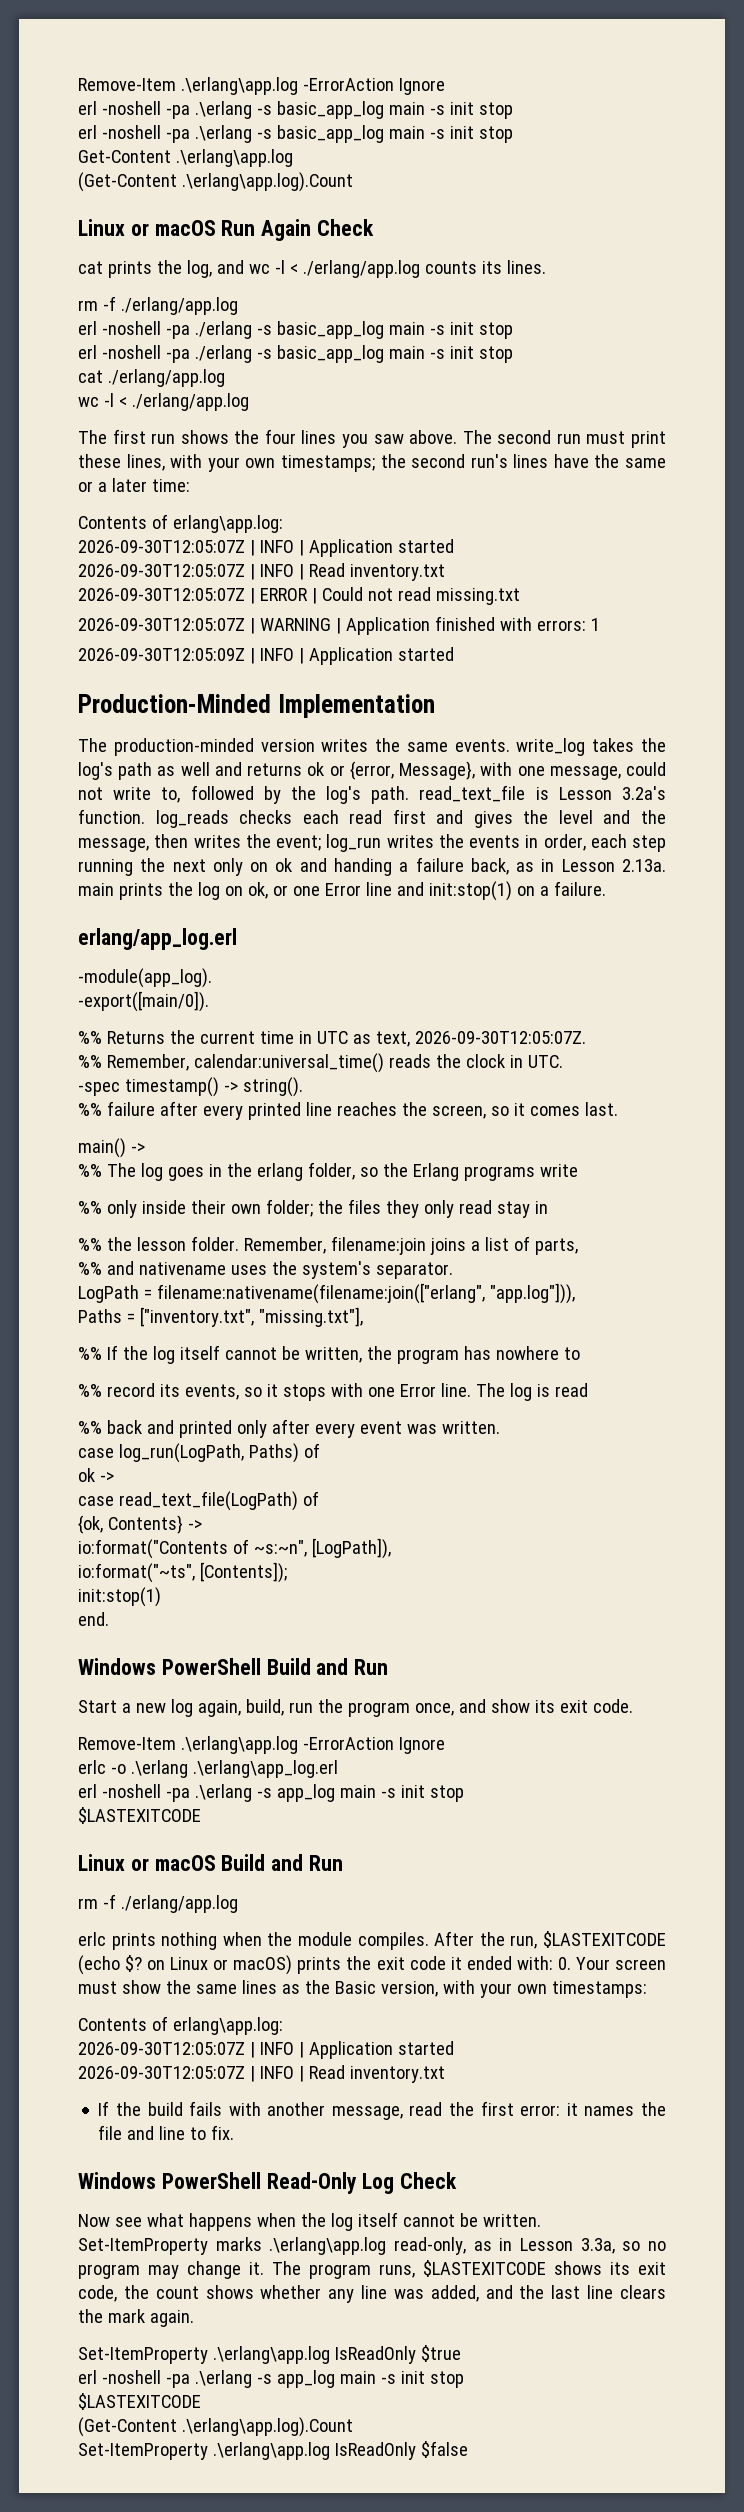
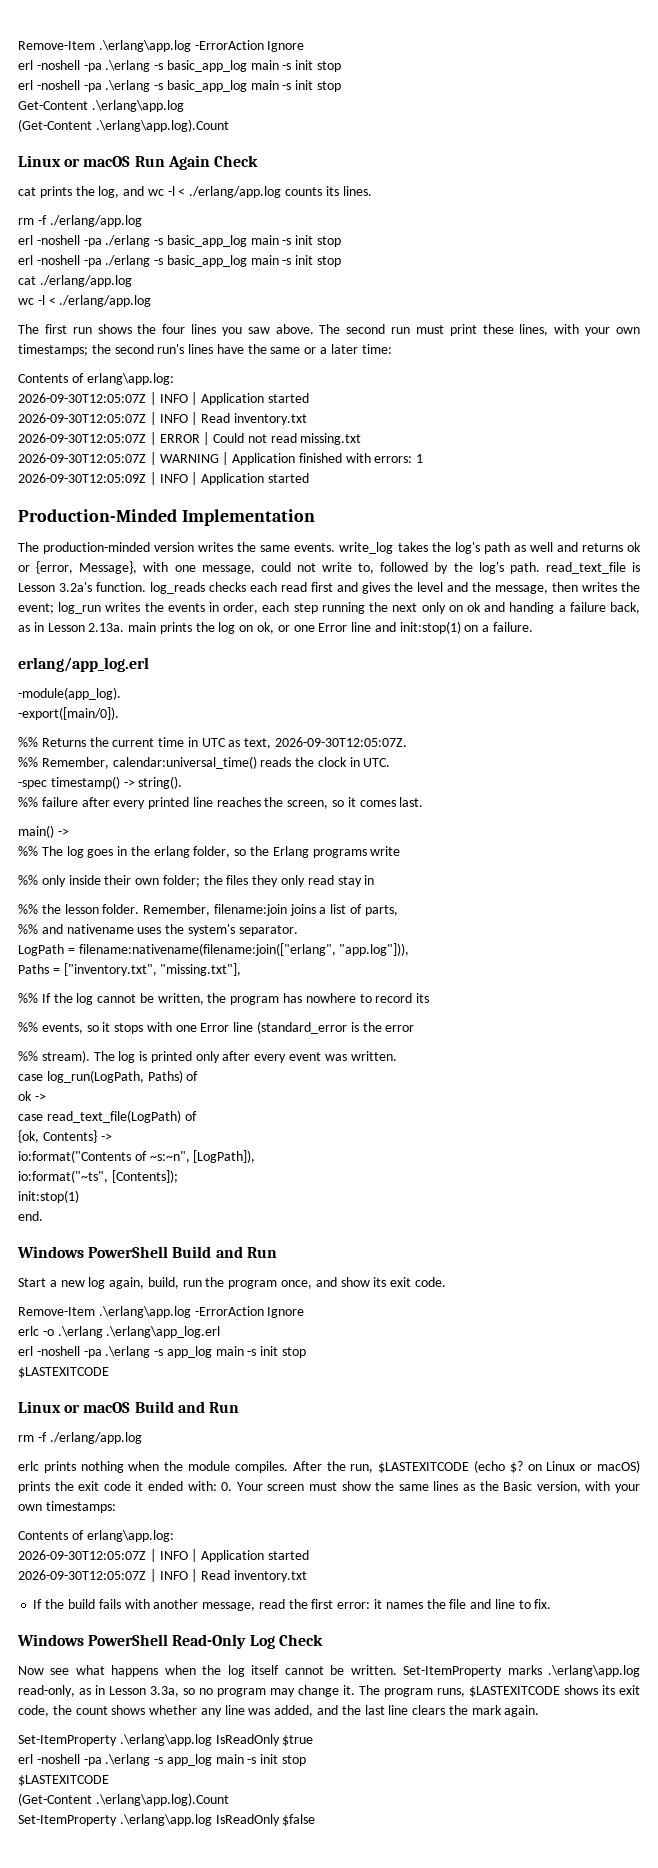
[179,1345,220,1360] itself -> (94, 999) none
[78,1383,180,1397] // %% record its -> [375,993,430,1003] [18,1022,38,1032] record its // %%
[440,1383,588,1401] [78,1420,174,1434] line. The log is read // %% back and -> [233,1021,415,1034] [18,1050,148,1063] line (standard_error is the error // %% stream). The log is

